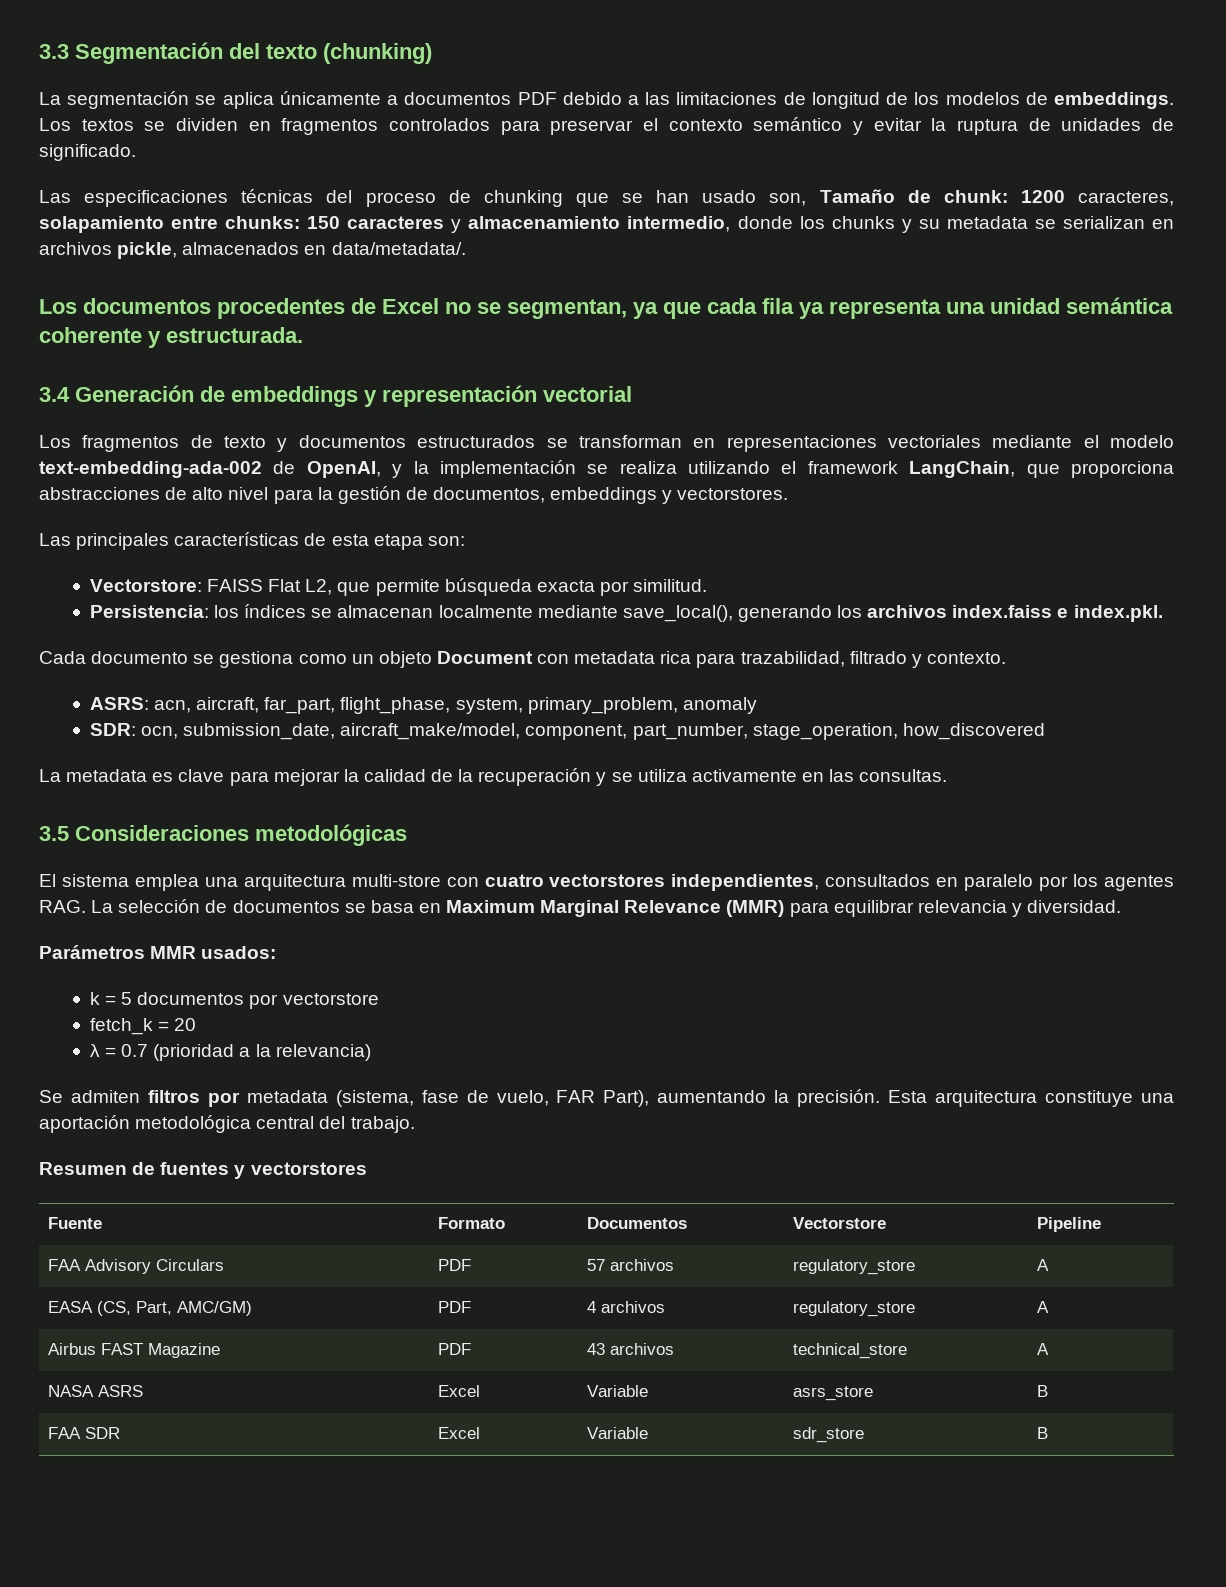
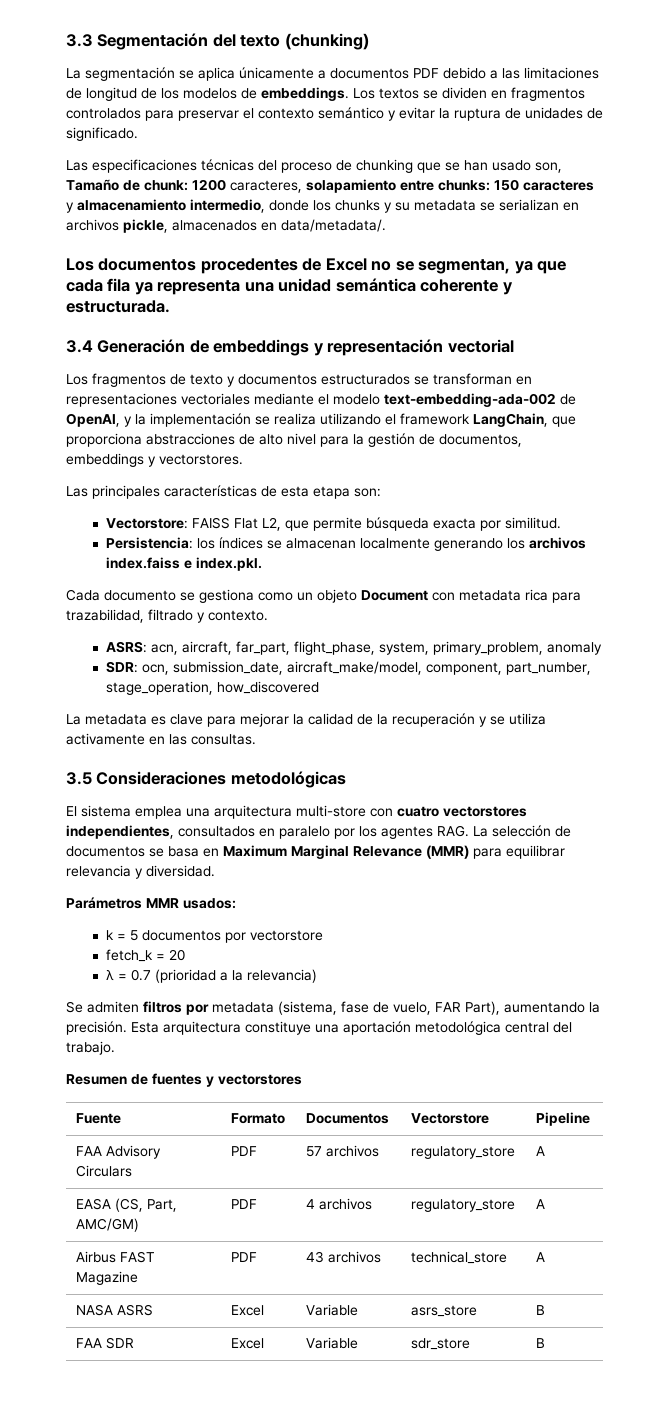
[537,605,733,622] mediante save_local(), -> (430, 543) none

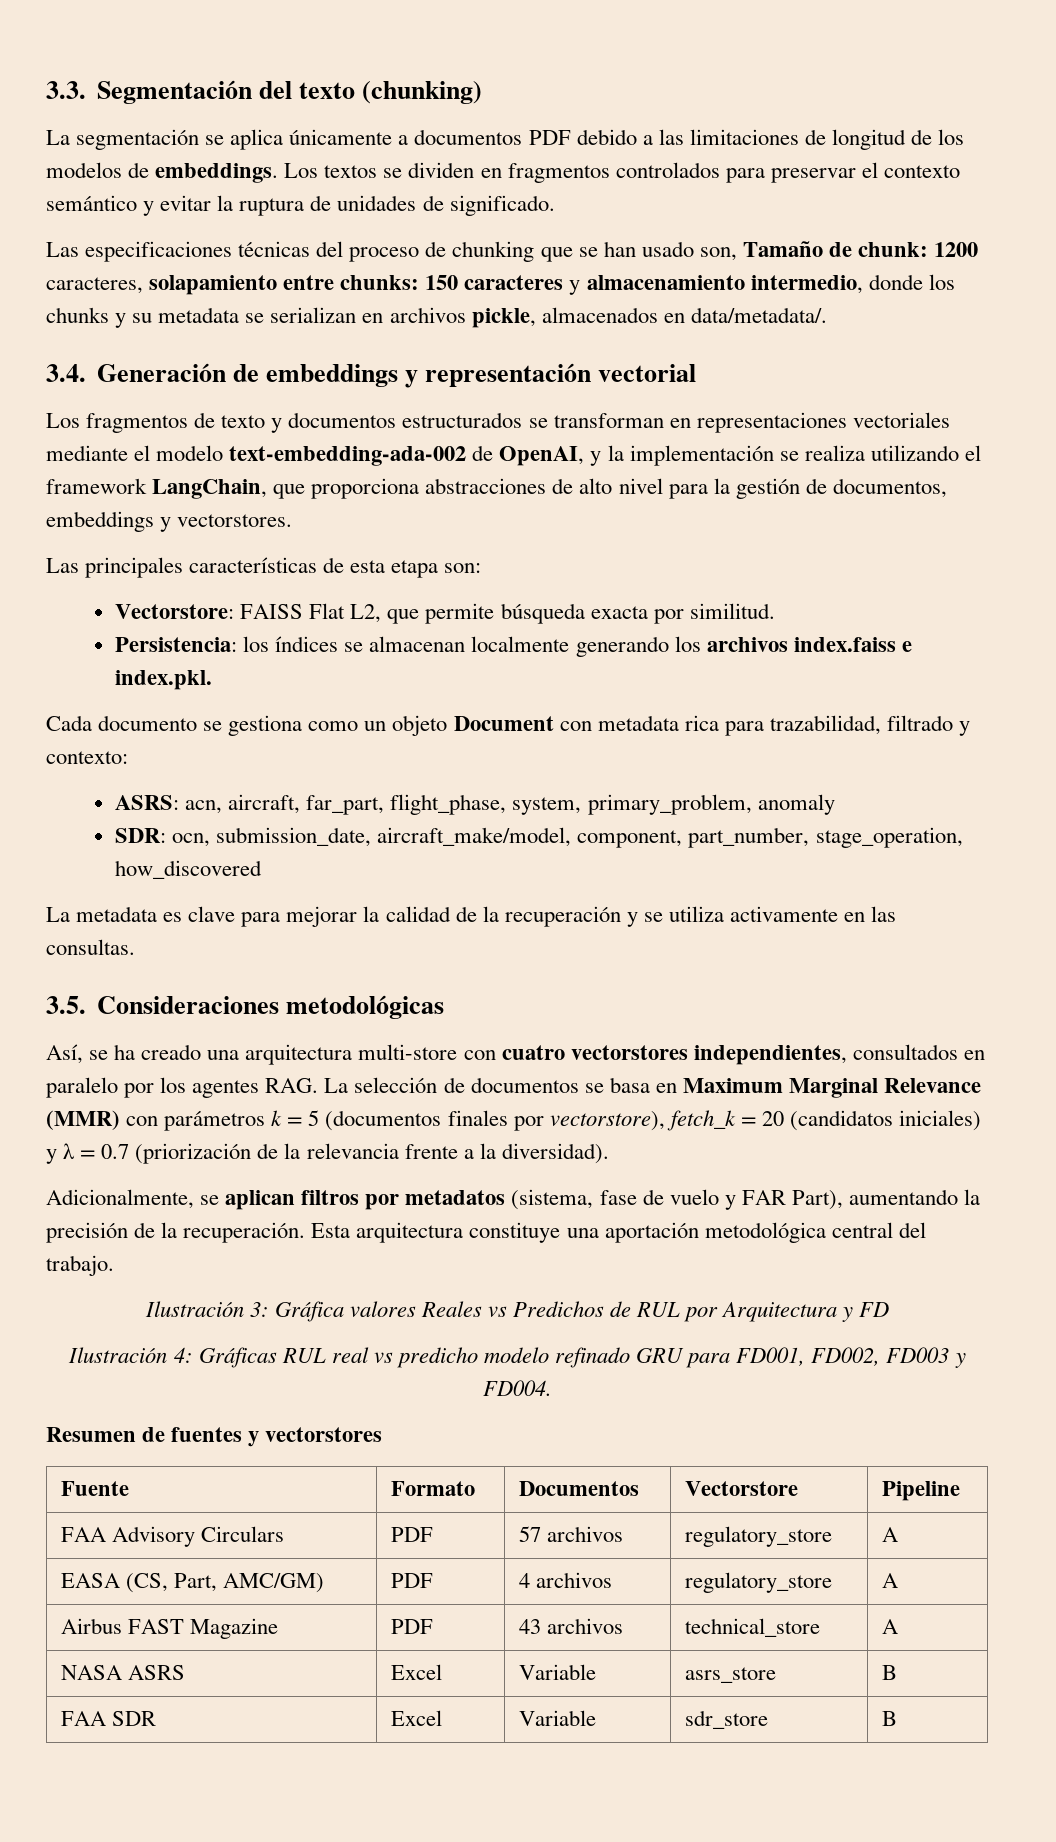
[66,34,93,47] 3.3 -> [46,81,86,99] 3.3.
[66,258,567,274] [66,278,513,295] [66,300,170,313] [66,340,93,353] Los documentos procedentes de Excel no se segmentan, ya que cada fila ya representa una unidad semántica coherente y estructurada. // 3.4 -> [46,364,86,382] 3.4.
[208,610,268,621] contexto. -> [46,751,128,764] contexto:
[66,772,92,785] 3.5 -> [46,996,86,1014] 3.5.
[66,805,182,819] El sistema emplea -> [46,1044,202,1064] Así, se ha creado
[473,845,565,859] [66,865,215,879] [66,897,236,909] [105,930,323,943] [105,949,185,962] [105,969,317,983] [66,1001,139,1013] para equilibrar relevancia y diversidad. // Parámetros MMR usados: // k = 5 documentos por vectorstore // fetch_k = 20 // λ = 0.7 (prioridad a la relevancia) // Se admiten -> [126,1110,982,1131] [46,1143,609,1164] [46,1189,296,1210] con parámetros k = 5 (documentos finales por vectorstore), fetch_k = 20 (candidatos iniciales) y λ = 0.7 (priorización de la relevancia frente a la diversidad). // Adicionalmente, se aplican
[212,1002,274,1013] metadata -> [405,1190,506,1205] metadatos
[393,1002,431,1015] vuelo, -> [669,1189,736,1210] vuelo y
[66,1021,127,1035] precisión. -> [46,1222,306,1243] precisión de la recuperación.
(115, 1048) none -> [144,1301,890,1322] [68,1347,966,1368] [483,1380,552,1396] // Ilustración 3: Gráfica valores Reales vs Predichos de RUL por Arquitectura y FD // Ilustración 4: Gráficas RUL real vs predicho modelo refinado GRU para FD001, FD002, FD003 y FD004.

